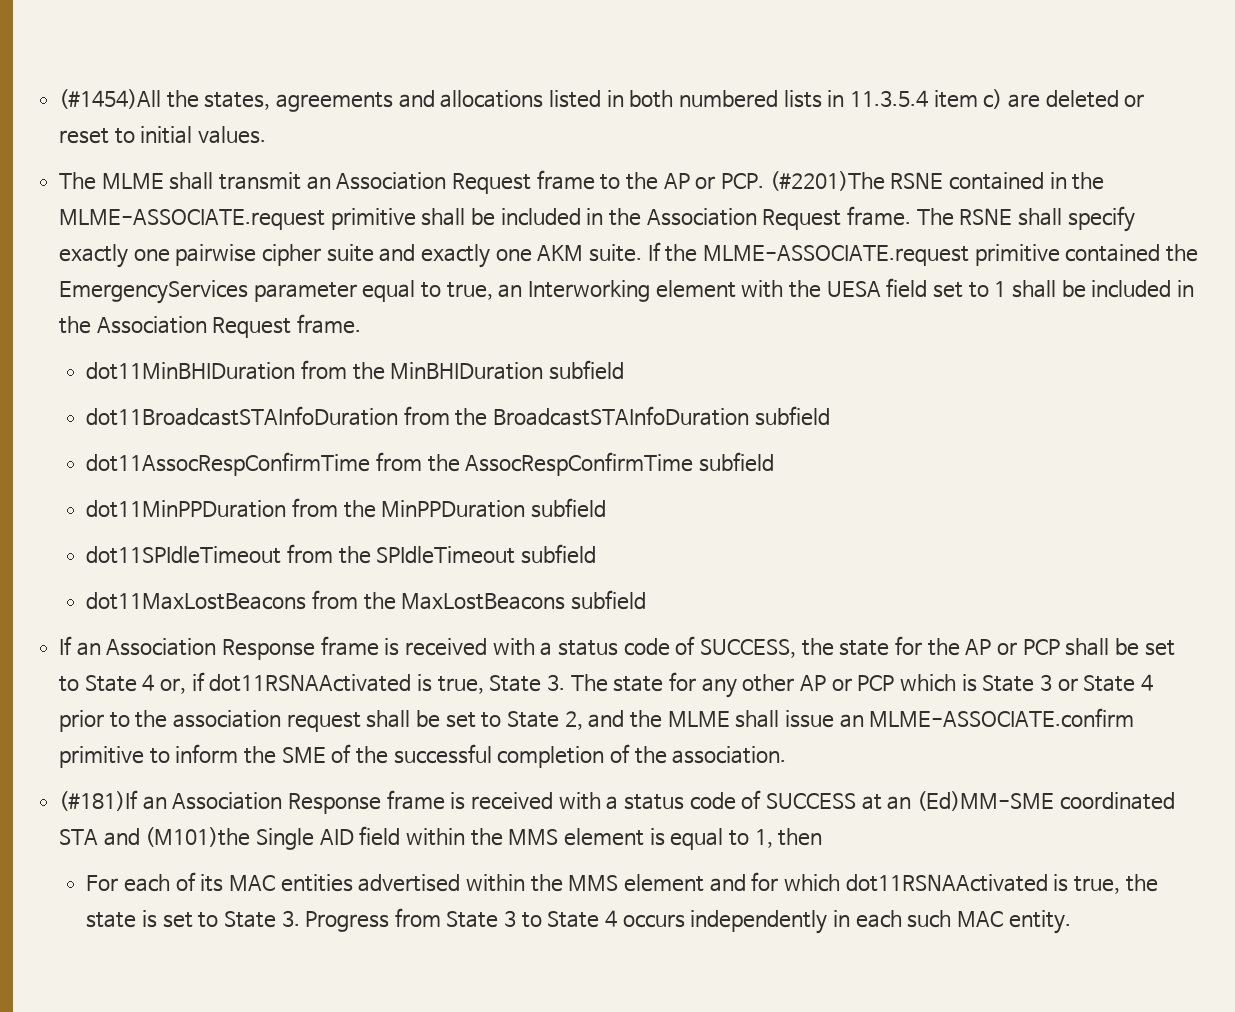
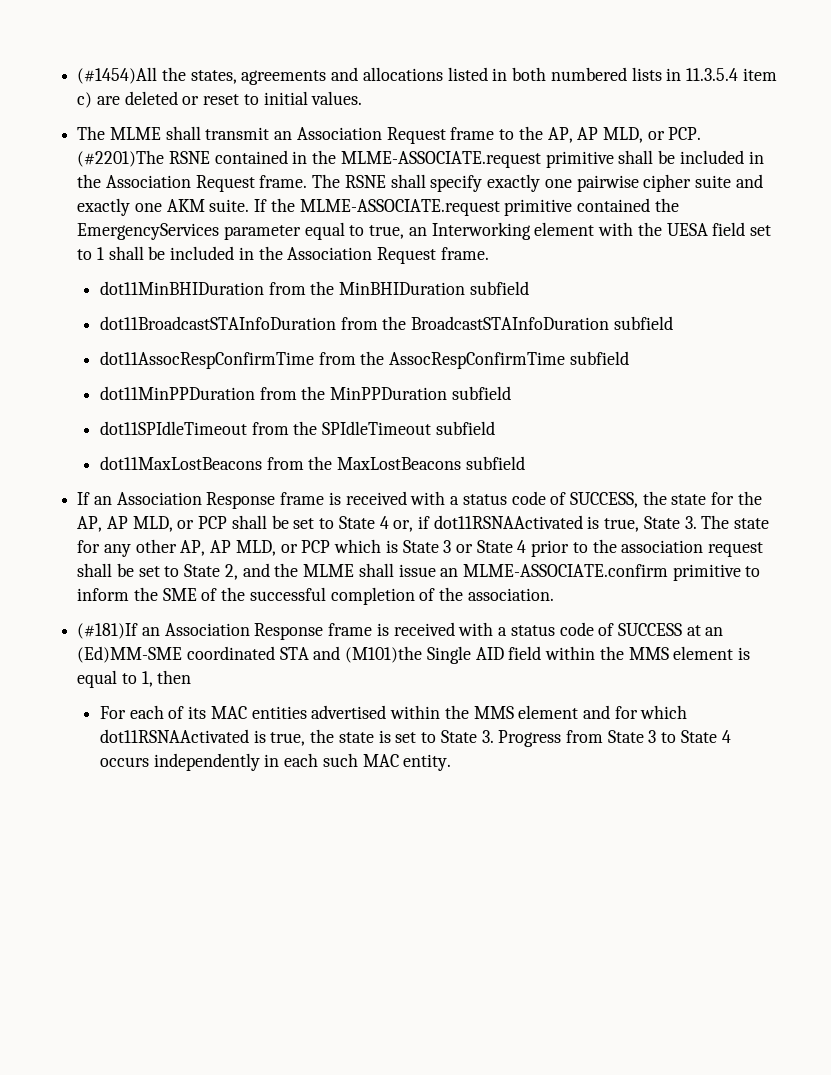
[663,173,690,189] AP -> [547,127,643,143] AP, AP MLD,
[965,639,992,655] AP -> [77,516,173,532] AP, AP MLD,
[800,675,827,691] AP -> [180,540,276,556] AP, AP MLD,

